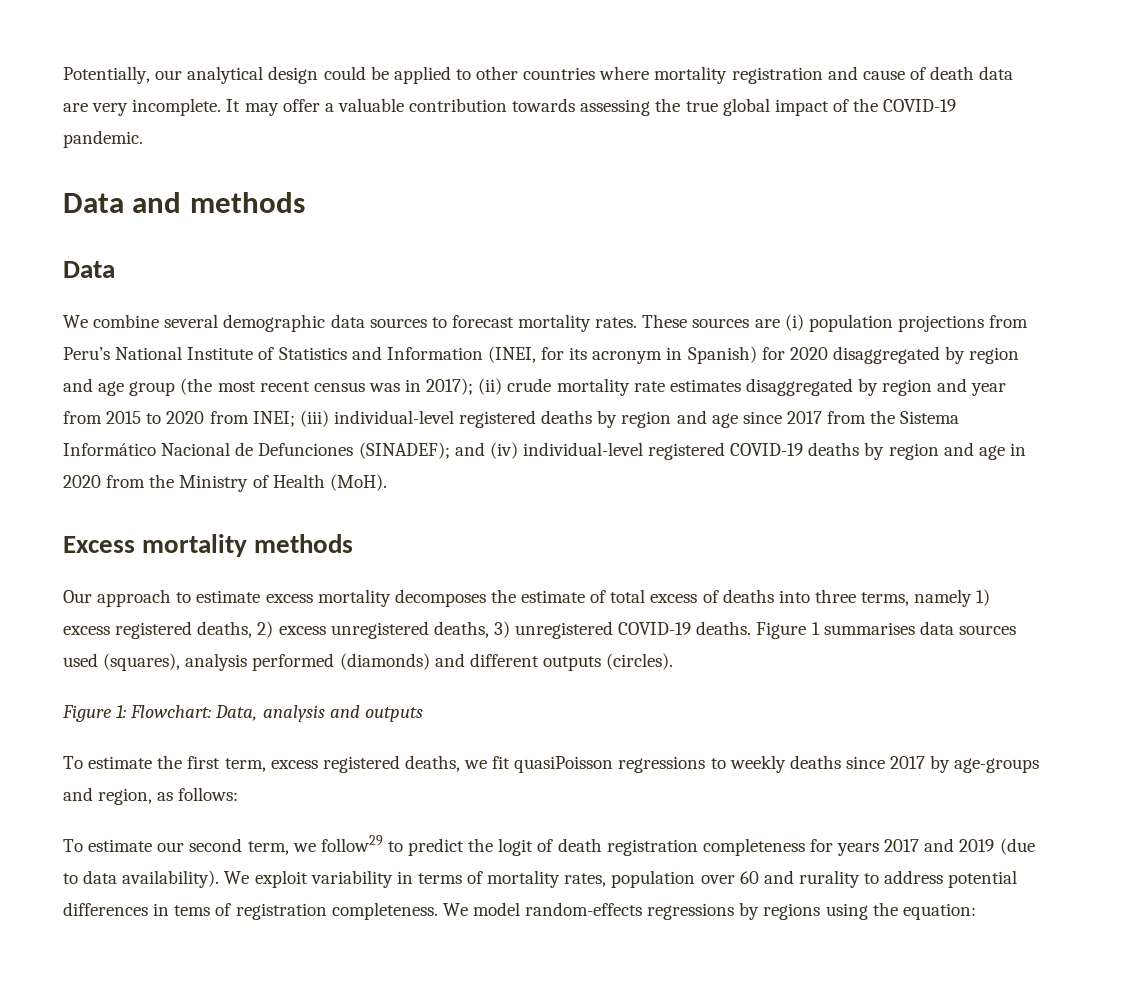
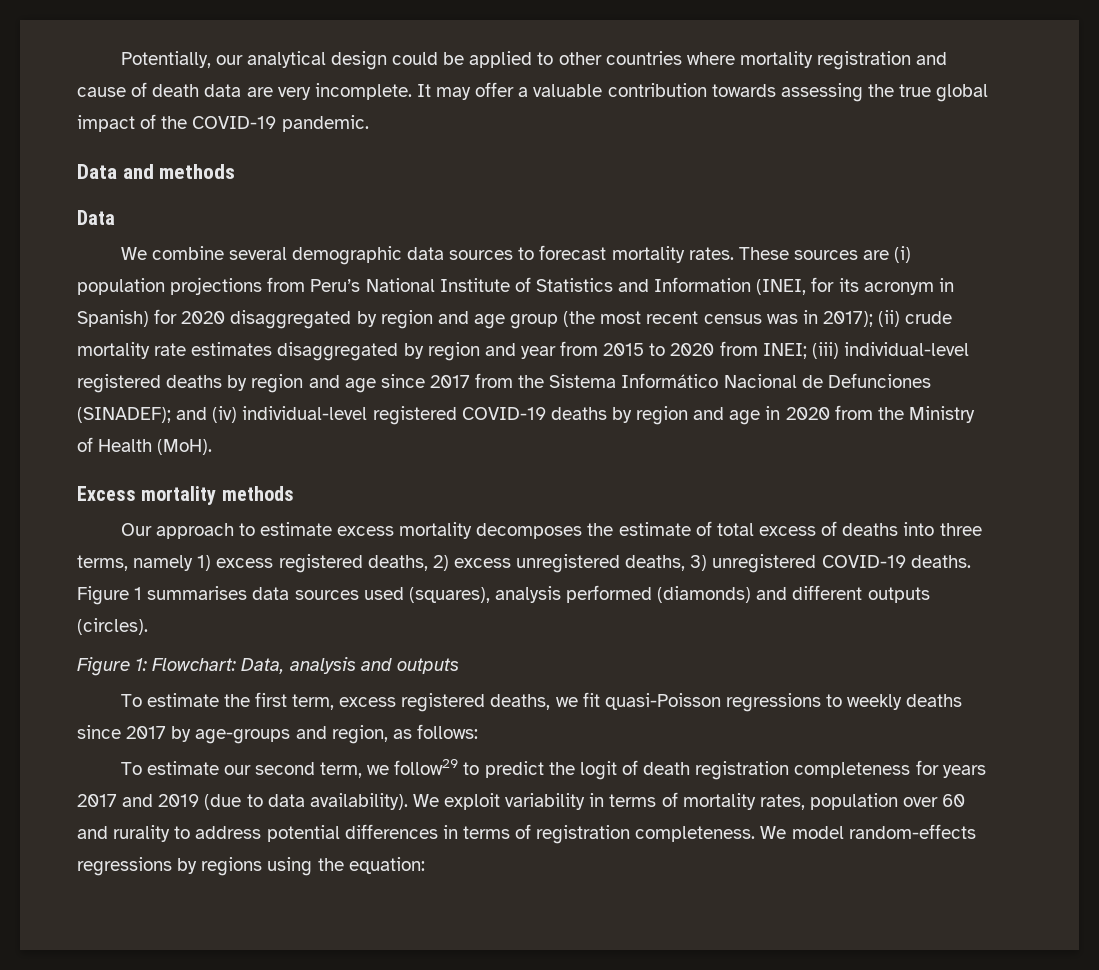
[514,756,614,773] quasiPoisson -> [604,693,721,710] quasi-Poisson
[174,905,211,916] tems -> [462,826,510,839] terms

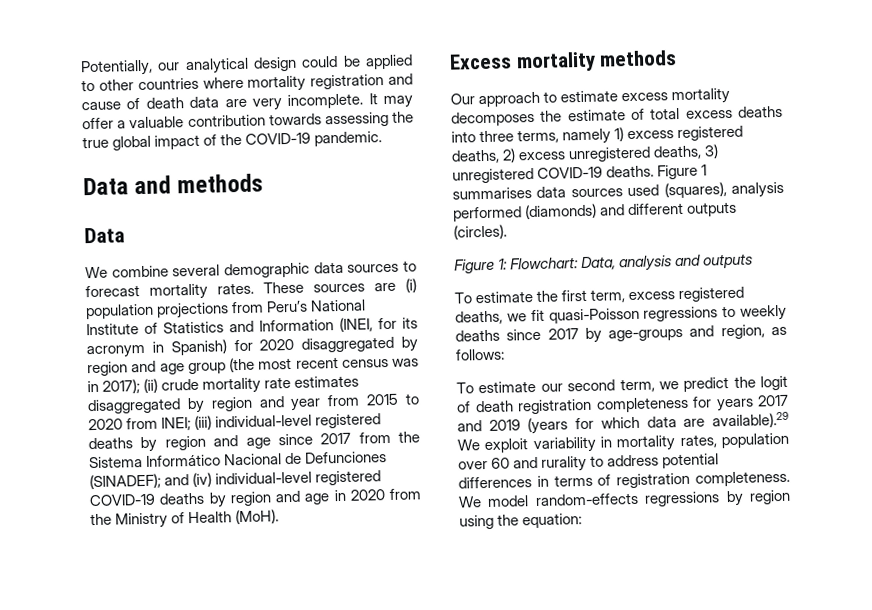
[821,521,838,536] of -> (733, 114) none
[394,759,480,775] follow29 to -> (679, 385) none
[204,793,408,810] (due to data availability). -> [527,411,789,435] (years for which data are available).29
[609,792,678,807] terms of -> (612, 442) none
[201,857,263,876] regions -> [749,489,791,505] region

